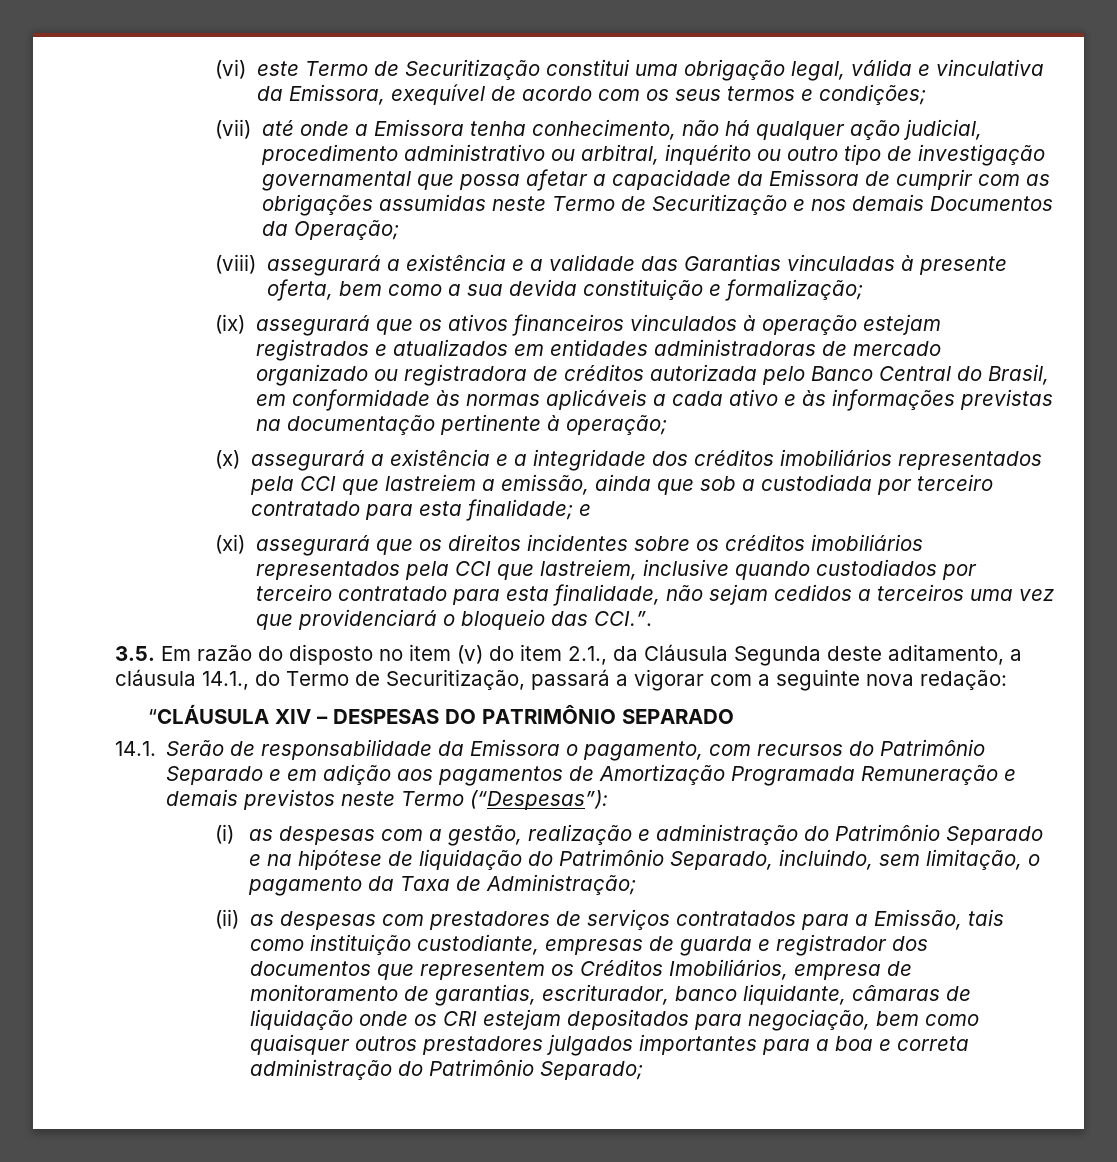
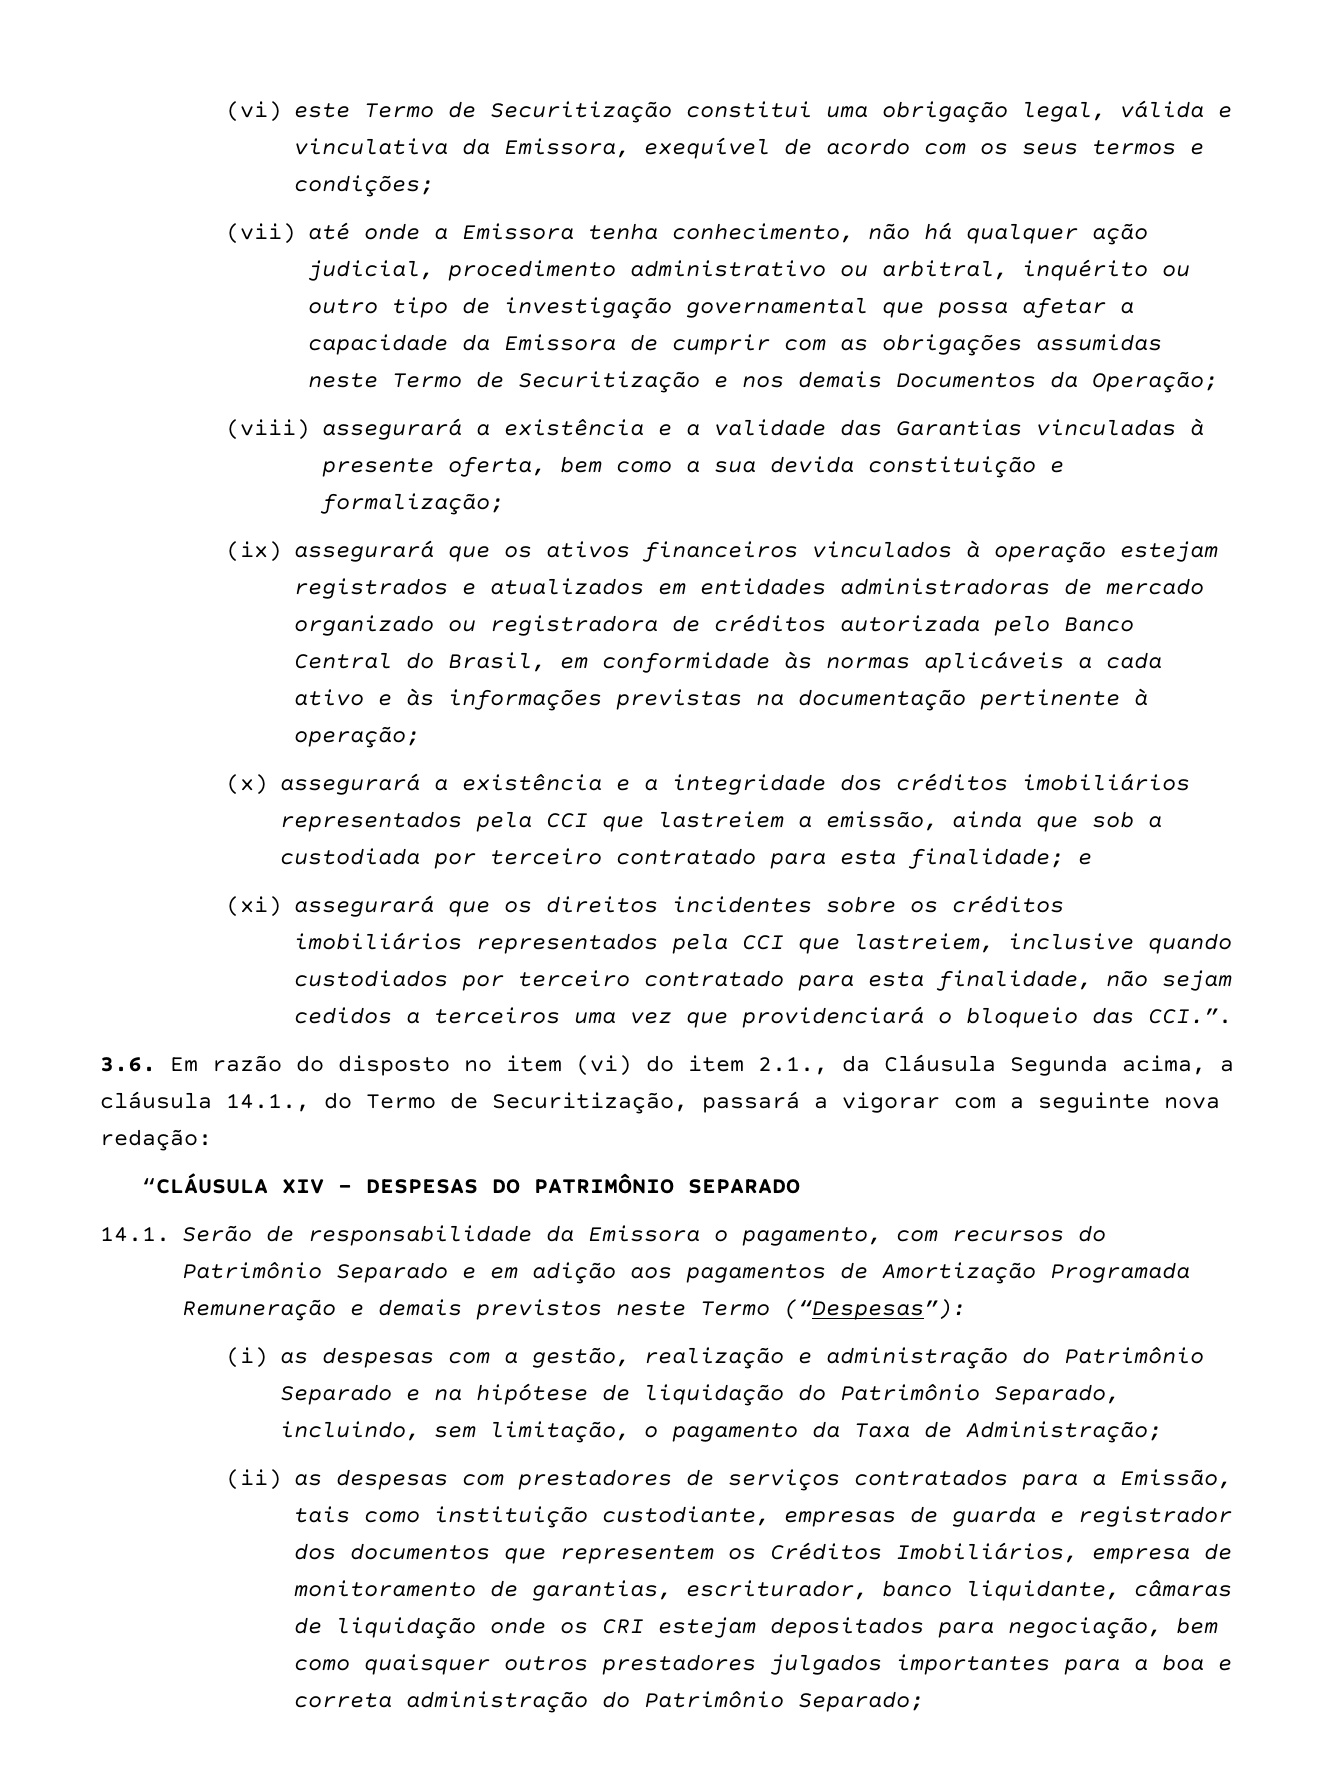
[115,646,155,661] 3.5. -> [100,1057,156,1072] 3.6.
[457,645,483,664] (v) -> [576,1055,632,1076] (vi)
[827,644,1004,665] deste aditamento, -> [1122,1055,1206,1075] acima,

